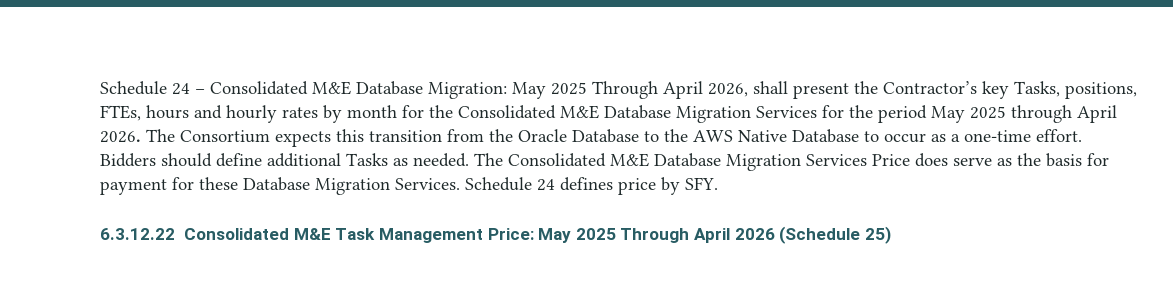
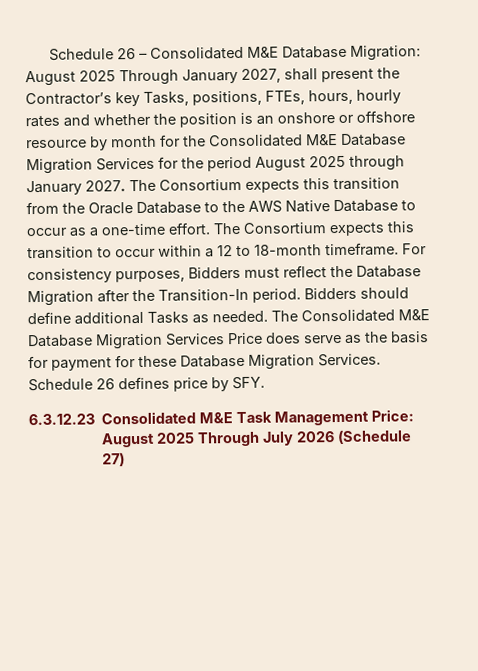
[100,81,190,95] Schedule 24 -> [48,48,136,61] Schedule 26
[512,81,748,99] May 2025 Through April 2026, -> [25,68,281,87] August 2025 Through January 2027,
[146,105,318,123] hours and hourly rates -> [308,89,401,105] [25,110,415,128] [26,139,87,149] hours, hourly rates and whether the position is an onshore or offshore resource
[931,106,965,123] May -> [255,156,306,172] August
[1077,105,1117,123] [100,131,141,143] April 2026. -> [26,180,126,196] January 2027.
(1082, 135) none -> [213,221,414,237] [27,242,427,260] [27,265,421,284] [27,288,301,307] The Consortium expects this transition to occur within a 12 to 18-month timeframe. For consistency purposes, Bidders must reflect the Database Migration after the Transition-In period.
[537,179,555,191] 24 -> [96,378,115,390] 26
[100,228,175,240] 6.3.12.22 -> [28,413,95,426] 6.3.12.23
[538,228,730,243] May 2025 Through April -> [101,431,294,448] August 2025 Through July
[864,226,891,244] 25) -> [102,452,126,467] 27)

